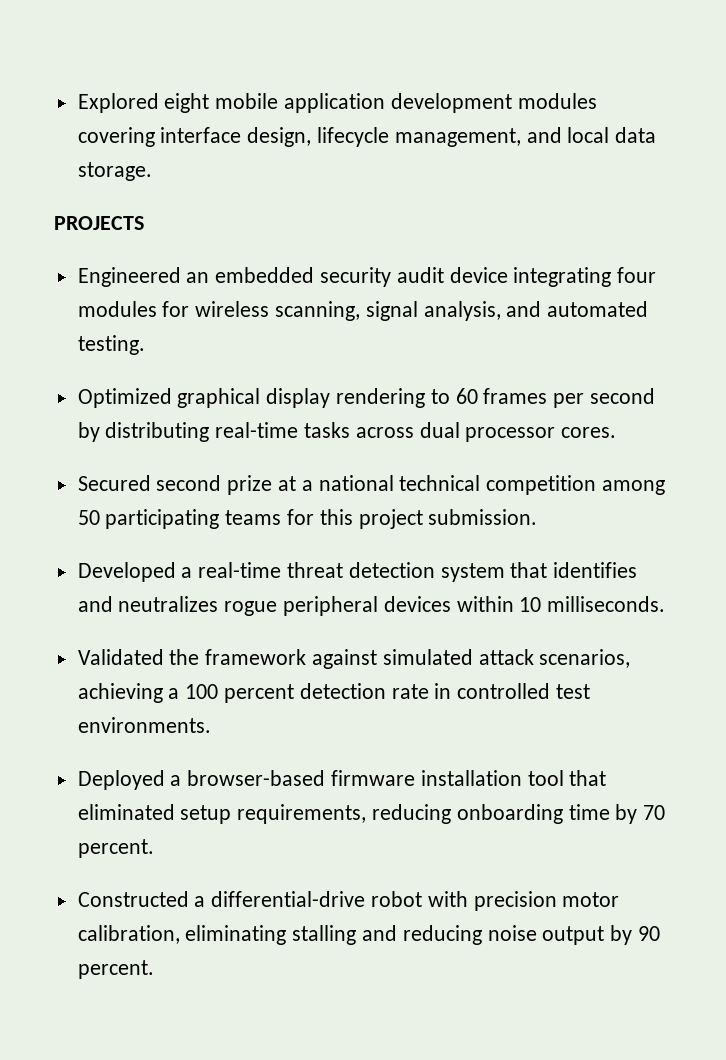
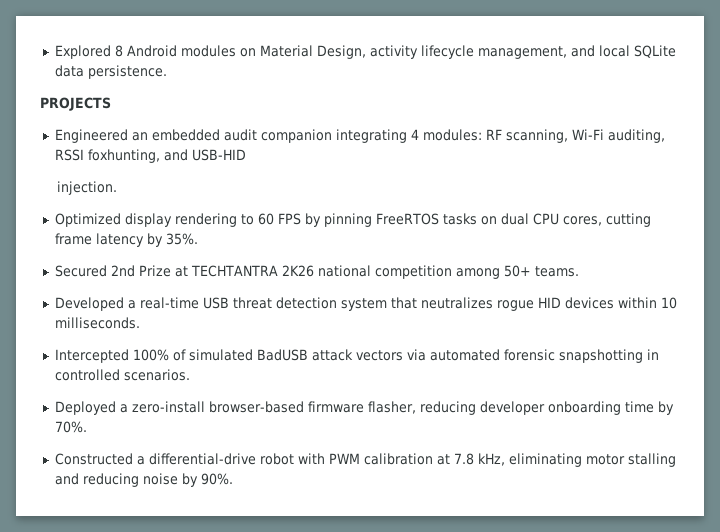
[164,93,597,113] [77,127,312,147] eight mobile application development modules covering interface design, -> [114,45,418,59] 8 Android modules on Material Design, activity
[615,127,657,143] [77,162,152,181] data storage. -> [633,45,676,58] [54,65,167,79] SQLite data persistence.
[320,267,657,287] [77,301,649,321] [77,335,145,355] security audit device integrating four modules for wireless scanning, signal analysis, and automated testing. -> [223,129,665,143] [54,149,246,163] [57,181,118,195] audit companion integrating 4 modules: RF scanning, Wi-Fi auditing, RSSI foxhunting, and USB-HID // injection.
[177,388,261,408] graphical -> (121, 220) none
[483,388,656,408] [77,422,617,442] [77,475,666,495] [77,509,538,529] frames per second by distributing real-time tasks across dual processor cores. // Secured second prize at a national technical competition among 50 participating teams for this project submission. -> [277,213,651,227] [54,233,198,247] [54,265,579,279] FPS by pinning FreeRTOS tasks on dual CPU cores, cutting frame latency by 35%. // Secured 2nd Prize at TECHTANTRA 2K26 national competition among 50+ teams.
(282, 570) none -> [202,297,229,309] USB
[553,562,638,578] [77,596,113,612] identifies and -> (417, 303) none
[283,596,379,616] peripheral -> [537,297,561,308] HID
[77,649,631,669] [77,683,591,703] [77,717,211,733] Validated the framework against simulated attack scenarios, achieving a 100 percent detection rate in controlled test environments. -> [54,349,659,363] [54,369,190,381] Intercepted 100% of simulated BadUSB attack vectors via automated forensic snapshotting in controlled scenarios.
(182, 780) none -> [131,401,205,413] zero-install
[420,770,607,786] [77,804,452,824] installation tool that eliminated setup requirements, reducing -> [367,401,545,415] flasher, reducing developer
[643,805,666,820] [77,839,154,858] 70 percent. -> [54,421,87,433] 70%.
[473,891,620,911] [77,925,661,945] [77,960,154,979] precision motor calibration, eliminating stalling and reducing noise output by 90 percent. -> [328,453,676,467] [54,473,233,487] PWM calibration at 7.8 kHz, eliminating motor stalling and reducing noise by 90%.

